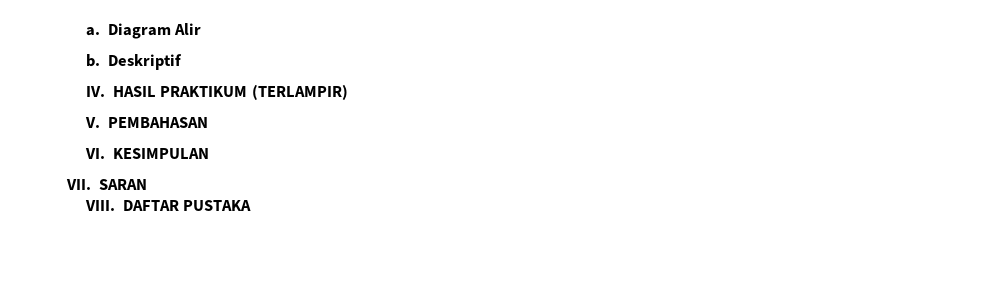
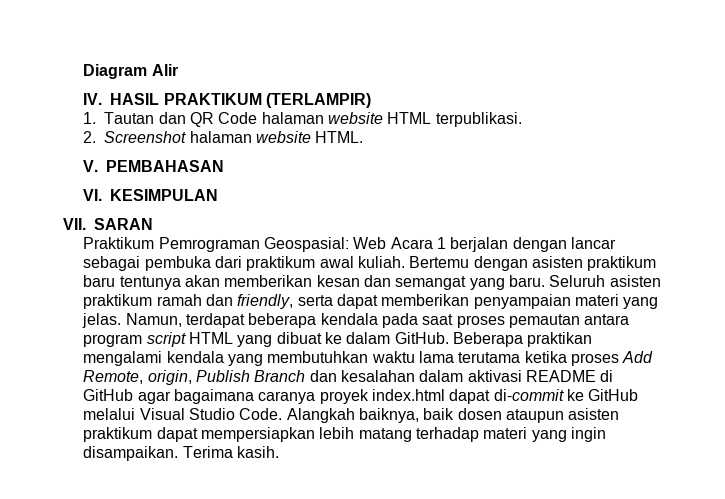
[85,27,100,36] a. -> (83, 71) none
[85,54,182,70] // b. Deskriptif -> (178, 70) none
(348, 92) none -> [83,112,522,127] [83,131,364,143] // 1. Tautan dan QR Code halaman website HTML terpublikasi. // 2. Screenshot halaman website HTML.
[84,200,252,211] VIII. DAFTAR PUSTAKA -> [83,237,616,252] [83,256,657,271] [83,275,661,290] [83,294,659,309] [82,313,630,328] [83,332,593,347] [83,351,654,366] [83,370,614,385] [83,389,639,404] [83,408,620,423] [83,427,606,442] [83,446,279,461] Praktikum Pemrograman Geospasial: Web Acara 1 berjalan dengan lancar sebagai pembuka dari praktikum awal kuliah. Bertemu dengan asisten praktikum baru tentunya akan memberikan kesan dan semangat yang baru. Seluruh asisten praktikum ramah dan friendly, serta dapat memberikan penyampaian materi yang jelas. Namun, terdapat beberapa kendala pada saat proses pemautan antara program script HTML yang dibuat ke dalam GitHub. Beberapa praktikan mengalami kendala yang membutuhkan waktu lama terutama ketika proses Add Remote, origin, Publish Branch dan kesalahan dalam aktivasi README di GitHub agar bagaimana caranya proyek index.html dapat di-commit ke GitHub melalui Visual Studio Code. Alangkah baiknya, baik dosen ataupun asisten praktikum dapat mempersiapkan lebih matang terhadap materi yang ingin disampaikan. Terima kasih.

